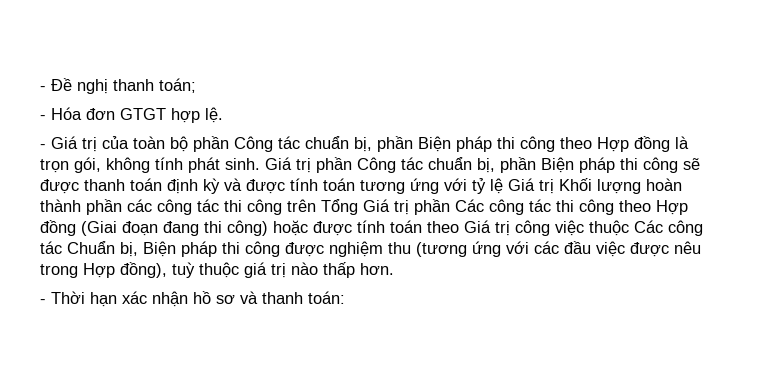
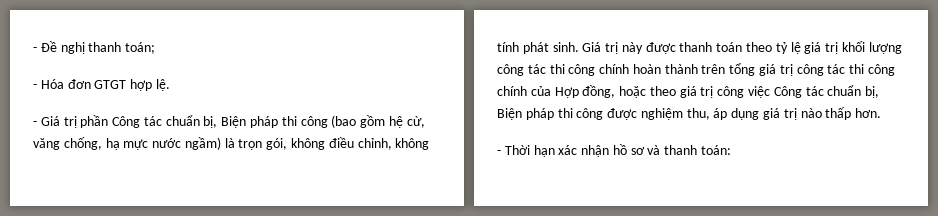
[102,136,670,152] của toàn bộ phần Công tác chuẩn bị, phần Biện pháp thi công theo Hợp đồng -> [80,115,425,128] [33,137,221,150] phần Công tác chuẩn bị, Biện pháp thi công (bao gồm hệ cừ, văng chống, hạ mực nước ngầm)
(150, 165) none -> [328,137,430,150] điều chỉnh, không
[316,157,700,173] [40,178,682,194] [40,199,688,215] [40,220,703,236] [40,241,115,254] phần Công tác chuẩn bị, phần Biện pháp thi công sẽ được thanh toán định kỳ và được tính toán tương ứng với tỷ lệ Giá trị Khối lượng hoàn thành phần các công tác thi công trên Tổng Giá trị phần Các công tác thi công theo Hợp đồng (Giai đoạn đang thi công) hoặc được tính toán theo Giá trị công việc thuộc Các công tác Chuẩn -> [621,41,902,54] [497,63,895,76] [497,85,862,98] này được thanh toán theo tỷ lệ giá trị khối lượng công tác thi công chính hoàn thành trên tổng giá trị công tác thi công chính của Hợp đồng, hoặc theo giá trị công việc Công tác chuẩn
[388,241,701,257] [40,262,239,278] thu (tương ứng với các đầu việc được nêu trong Hợp đồng), tuỳ thuộc -> [686,108,760,120] thu, áp dụng

